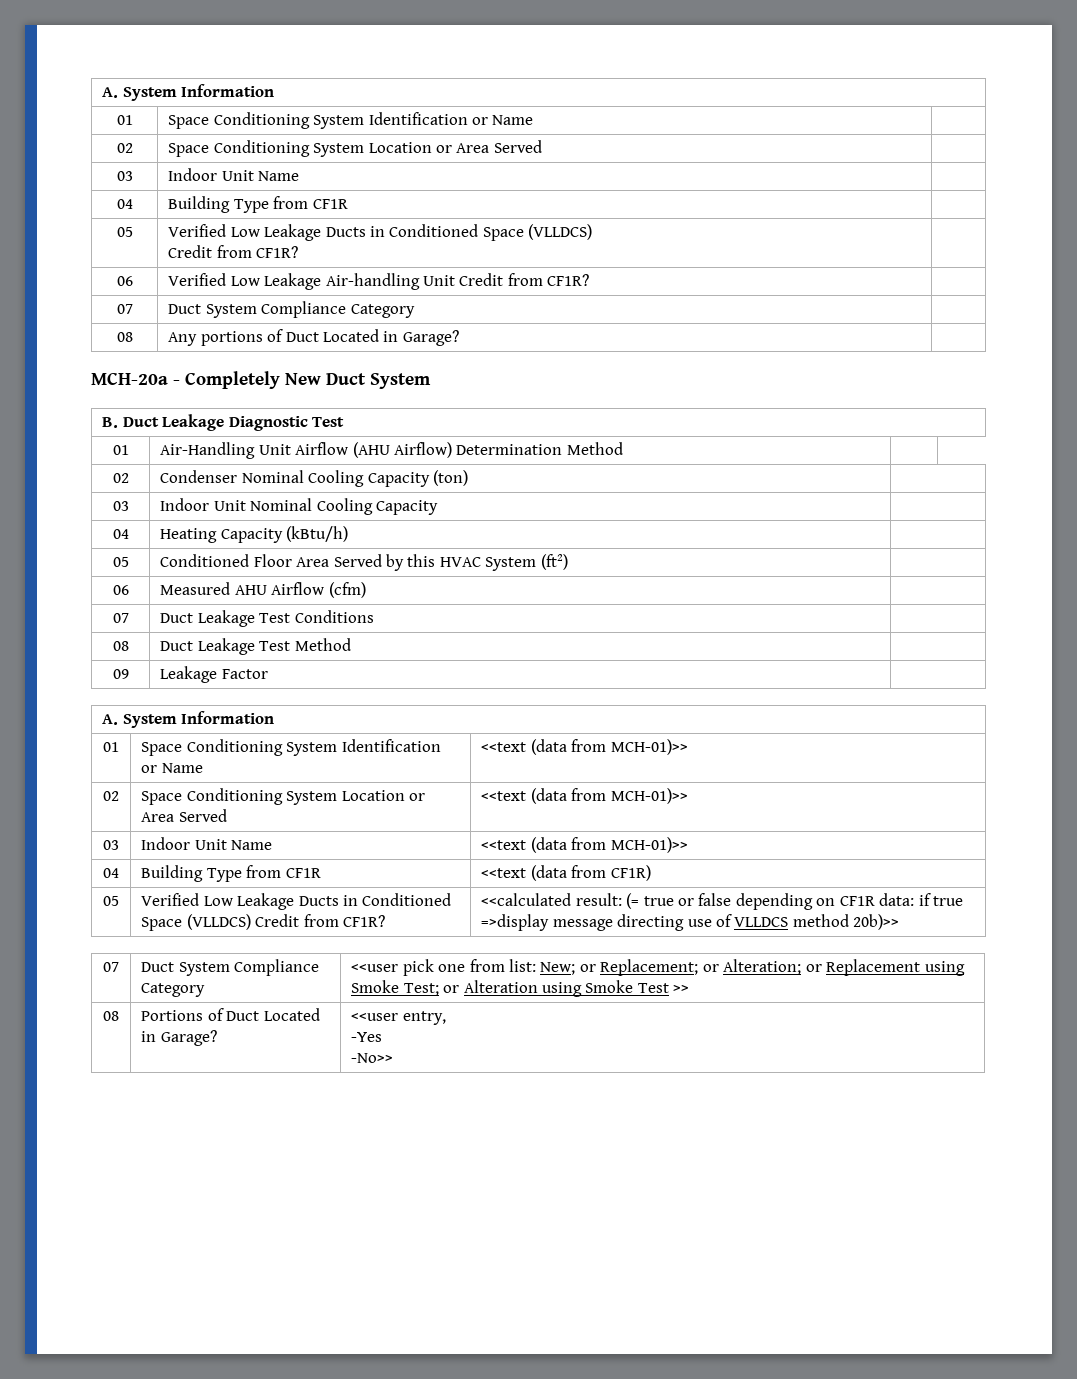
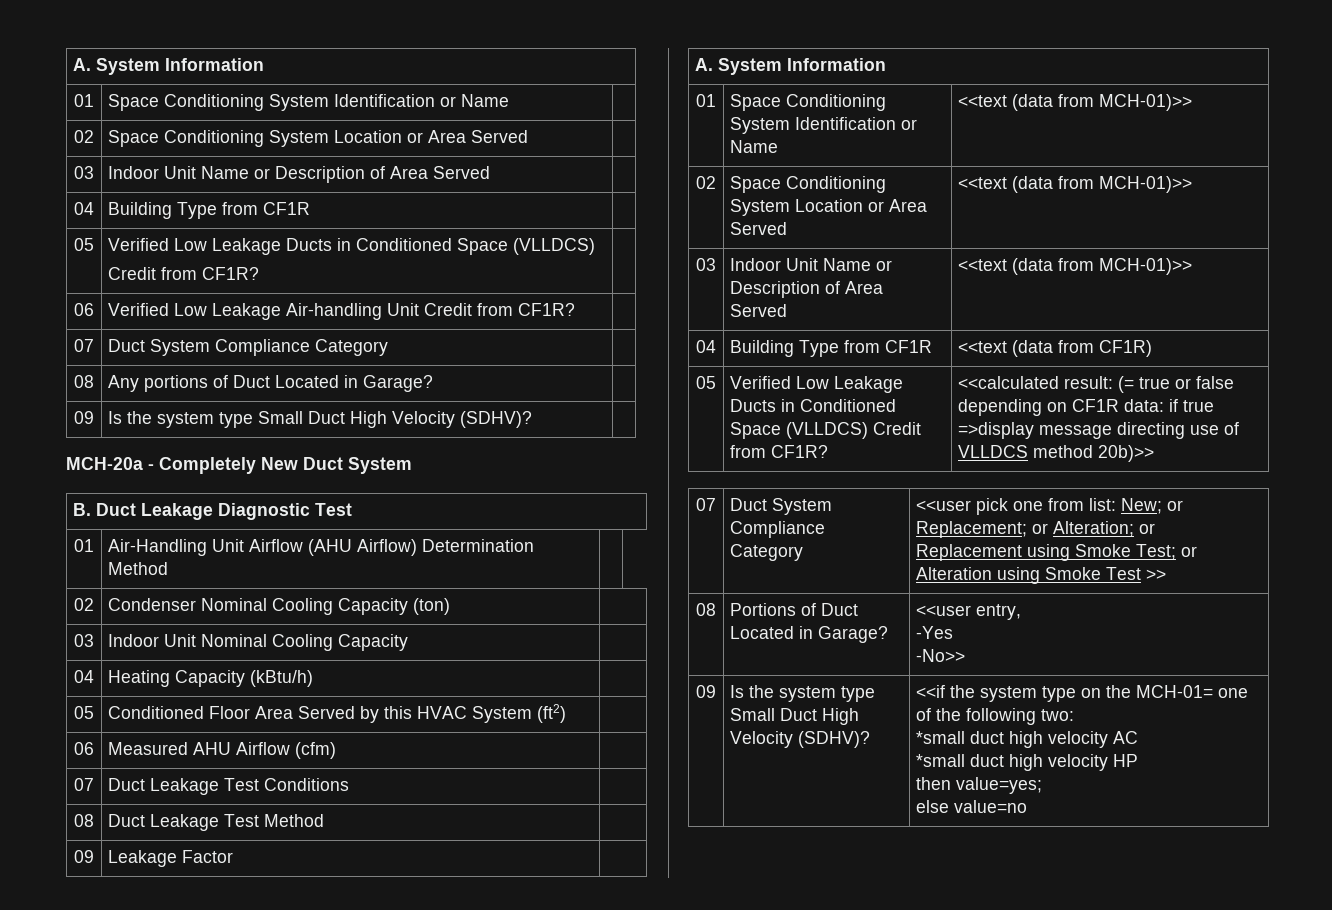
(300, 176) none -> [254,166,491,183] or Description of Area Served
(459, 338) none -> [74,411,94,424] [108,411,533,428] // 09 | Is the system type Small Duct High Velocity (SDHV)? |
(273, 845) none -> [876,260,893,271] [730,281,884,298] [730,304,788,317] or Description of Area Served
(394, 1058) none -> [696,685,716,698] [730,685,876,702] [730,708,860,725] [730,731,871,748] [916,685,1249,702] [916,708,1075,725] [916,731,1139,748] [916,754,1139,771] [916,777,1043,794] [916,800,1028,813] // 09 | Is the system type Small Duct High Velocity (SDHV)? | <<if the system type on the MCH-01= one of the following two: // *small duct high velocity AC // *small duct high velocity HP // then value=yes; // else value=no

